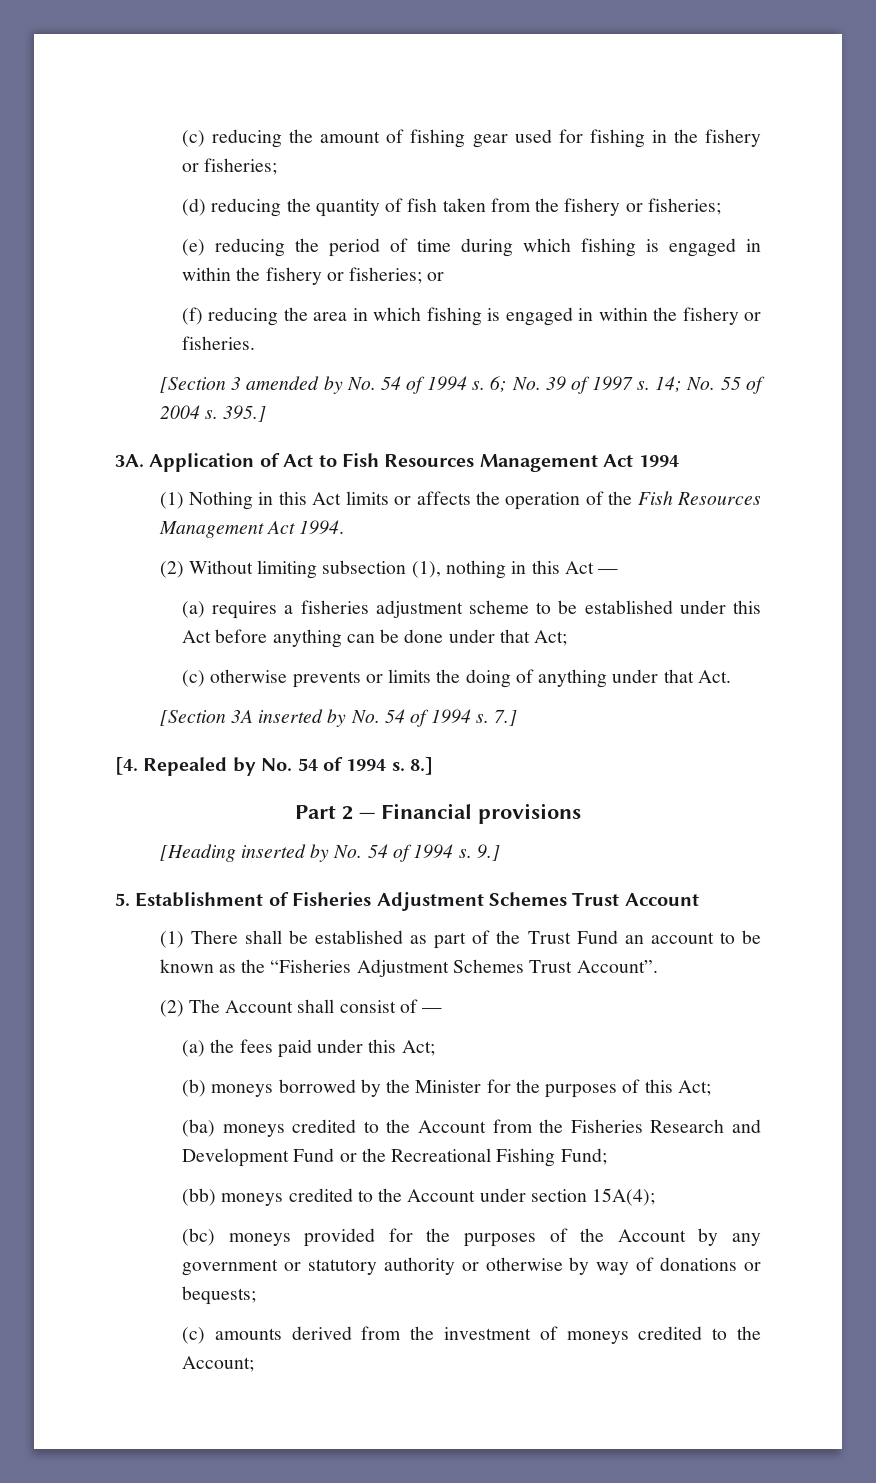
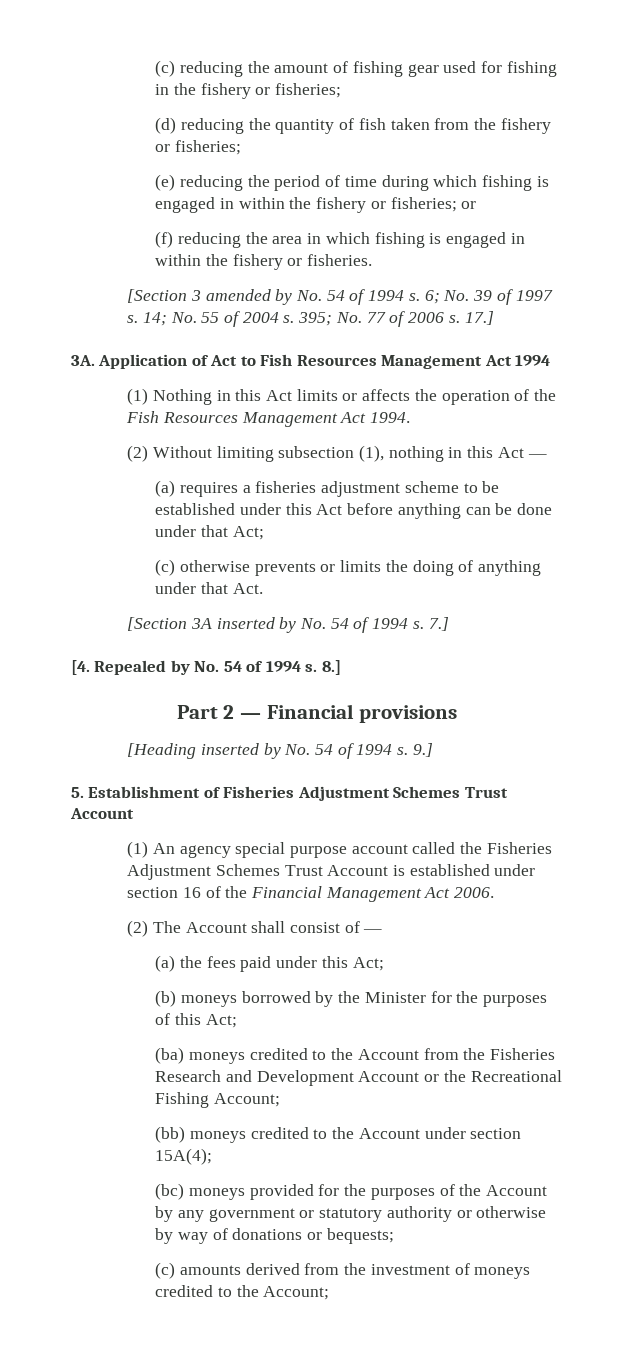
[223,405,267,422] 395.] -> [298,311,494,327] 395; No. 77 of 2006 s. 17.]
[190,930,761,949] [159,959,658,977] There shall be established as part of the Trust Fund an account to be known as the “Fisheries Adjustment Schemes Trust Account”. -> [152,842,552,858] [127,864,536,880] [127,886,495,902] An agency special purpose account called the Fisheries Adjustment Schemes Trust Account is established under section 16 of the Financial Management Act 2006.
[293,1148,335,1162] Fund -> [358,1071,420,1082] Account
[560,1148,607,1165] Fund; -> [213,1093,280,1107] Account;

